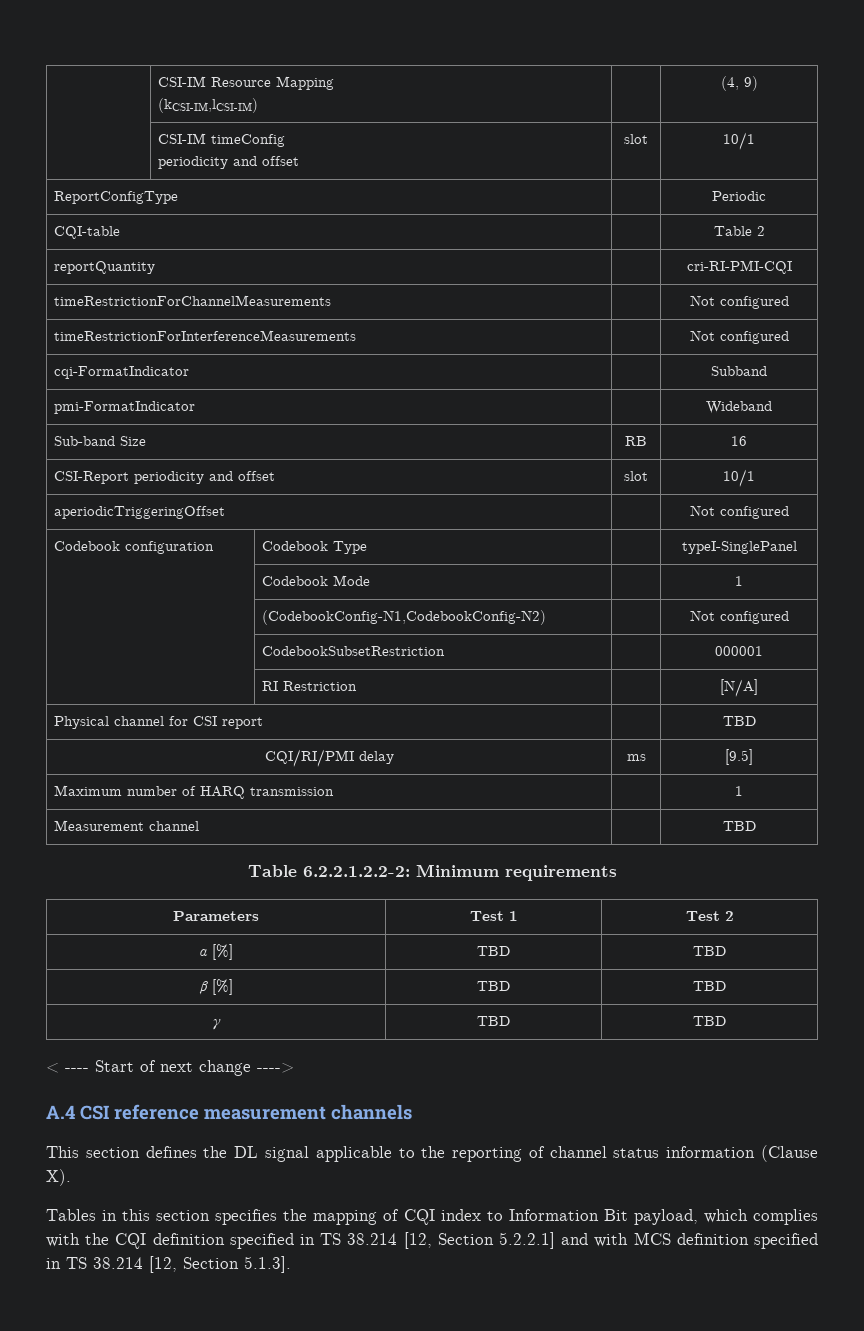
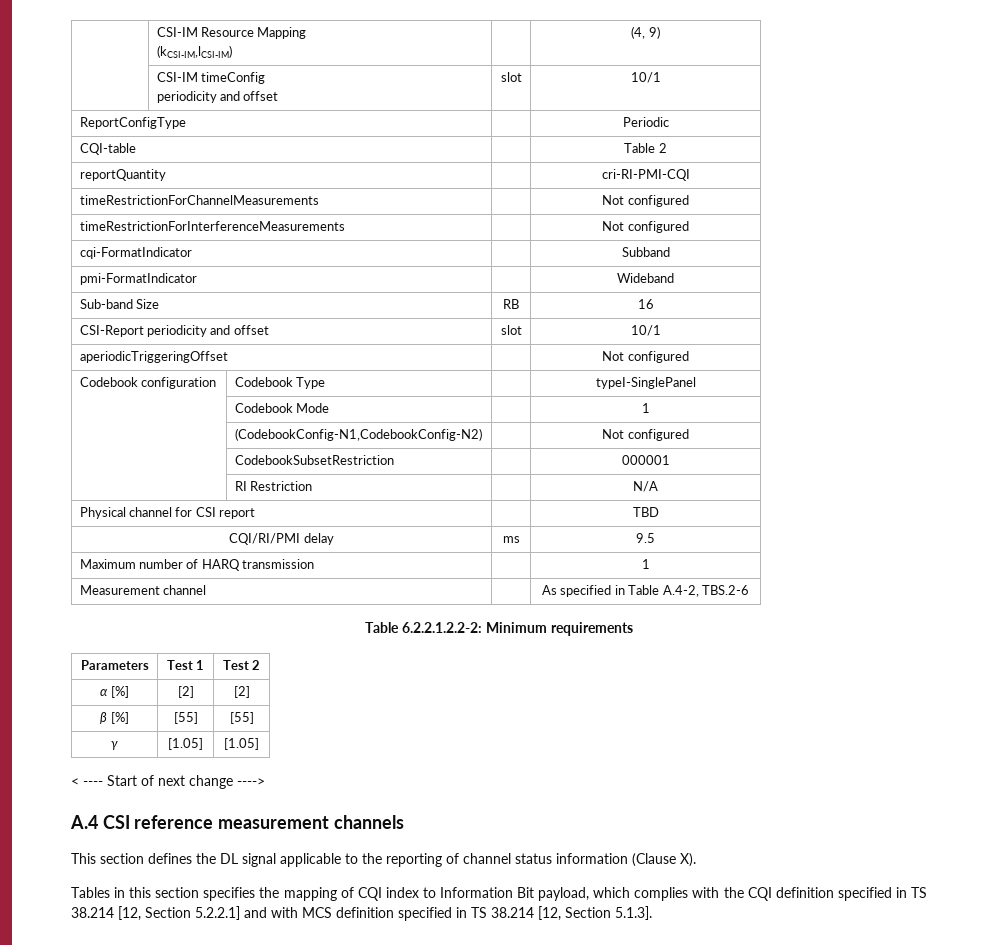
[720,679,758,697] [N/A] -> [633,481,658,492] N/A
[725,749,753,765] [9.5] -> [636,533,655,543] 9.5
[722,821,756,831] TBD -> [542,585,749,597] As specified in Table A.4-2, TBS.2-6
[477,946,510,956] [693,946,726,956] TBD | TBD -> [177,686,194,698] [233,686,250,698] [2] | [2]
[477,981,510,991] [693,981,726,991] TBD | TBD -> [173,712,198,724] [229,712,254,724] [55] | [55]
[477,1016,510,1026] [693,1016,726,1026] TBD | TBD -> [168,738,203,750] [224,738,259,750] [1.05] | [1.05]

